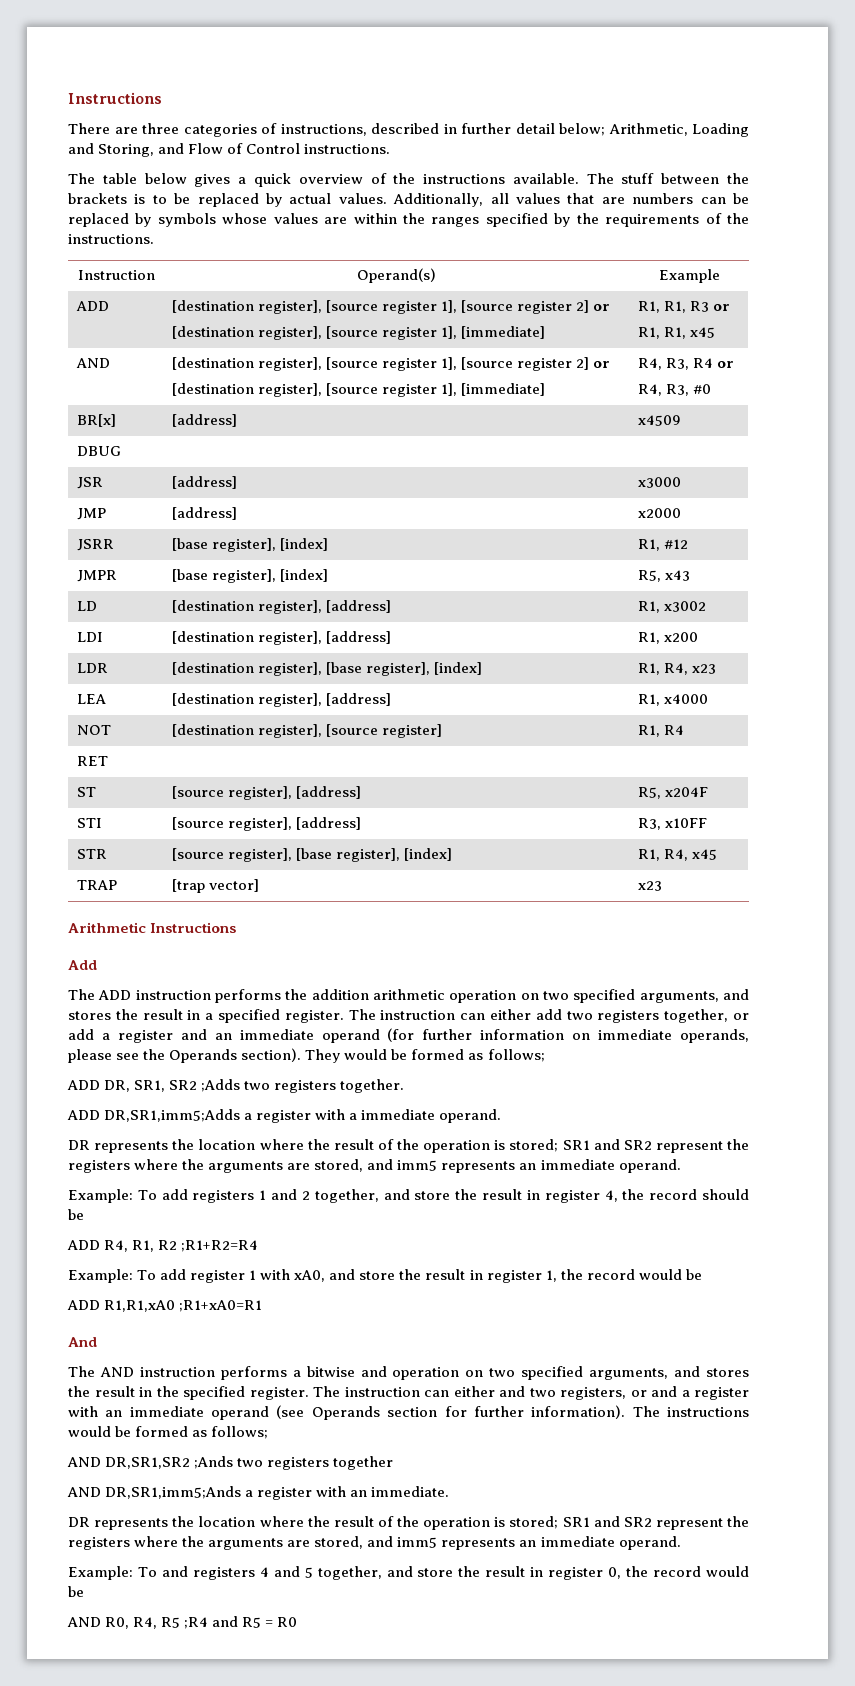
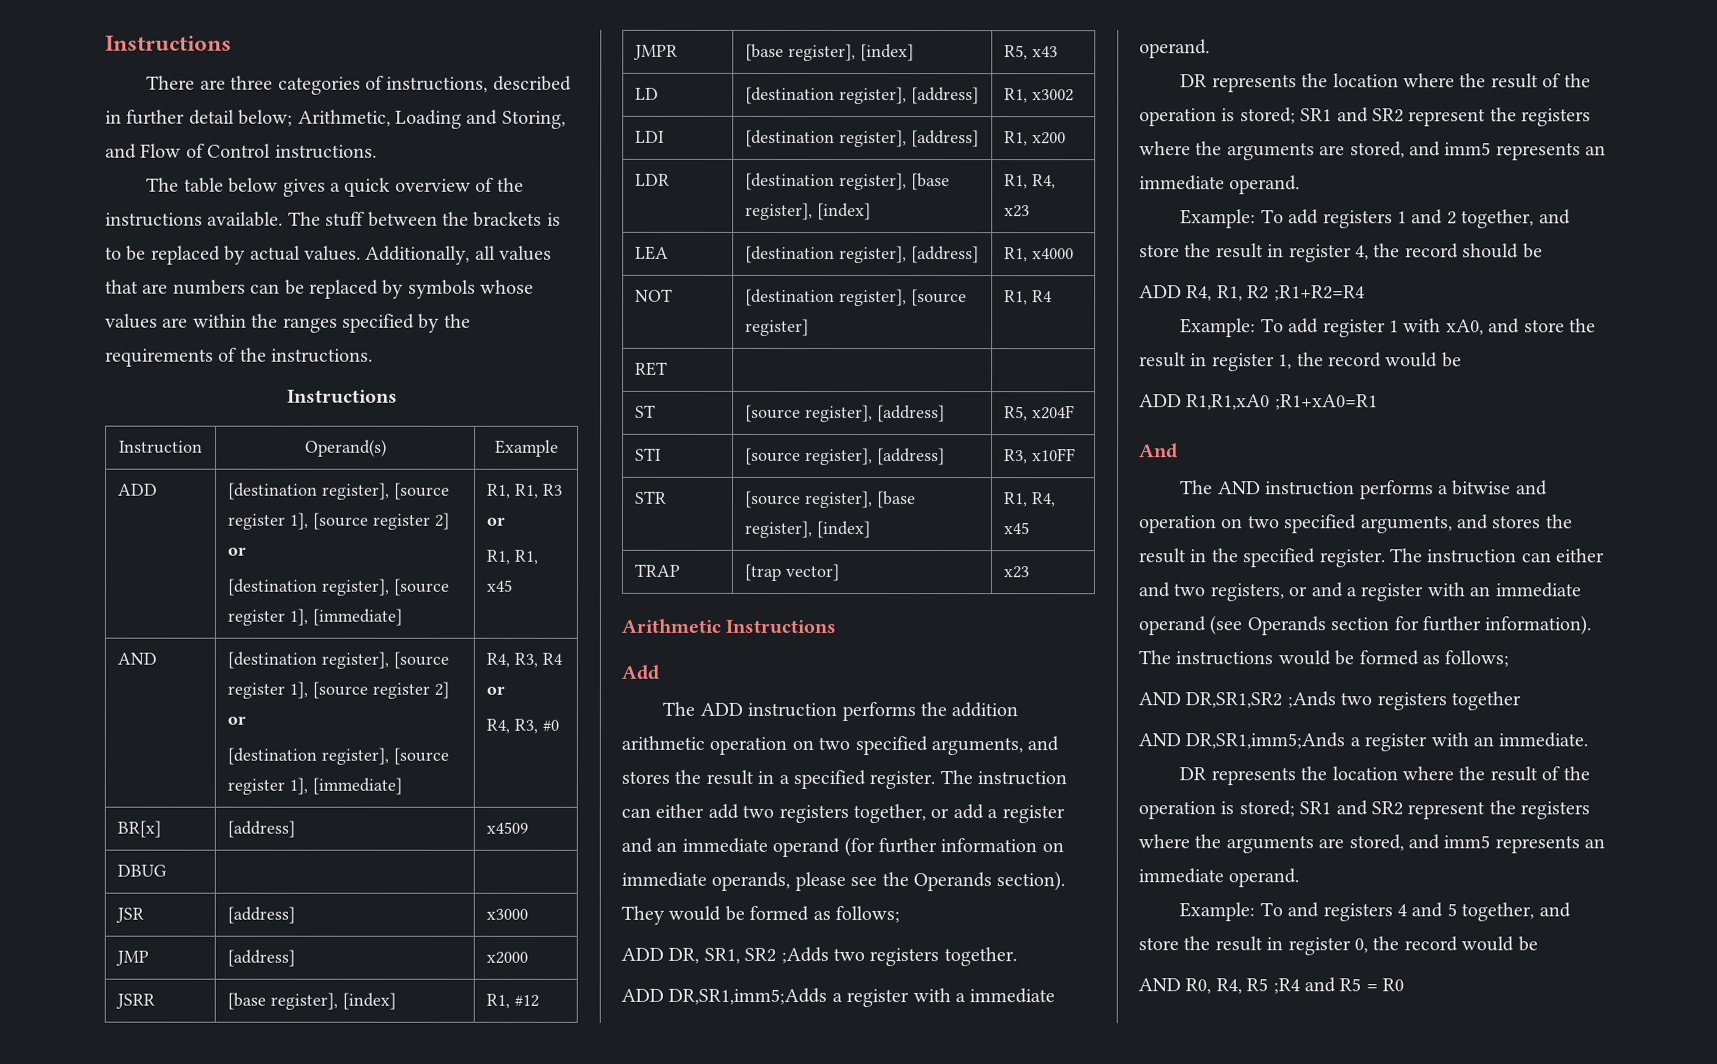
(154, 239) none -> [286,389,398,404] // Instructions

